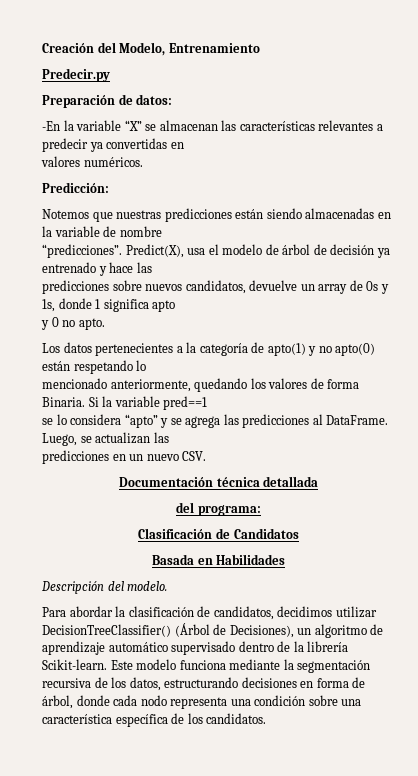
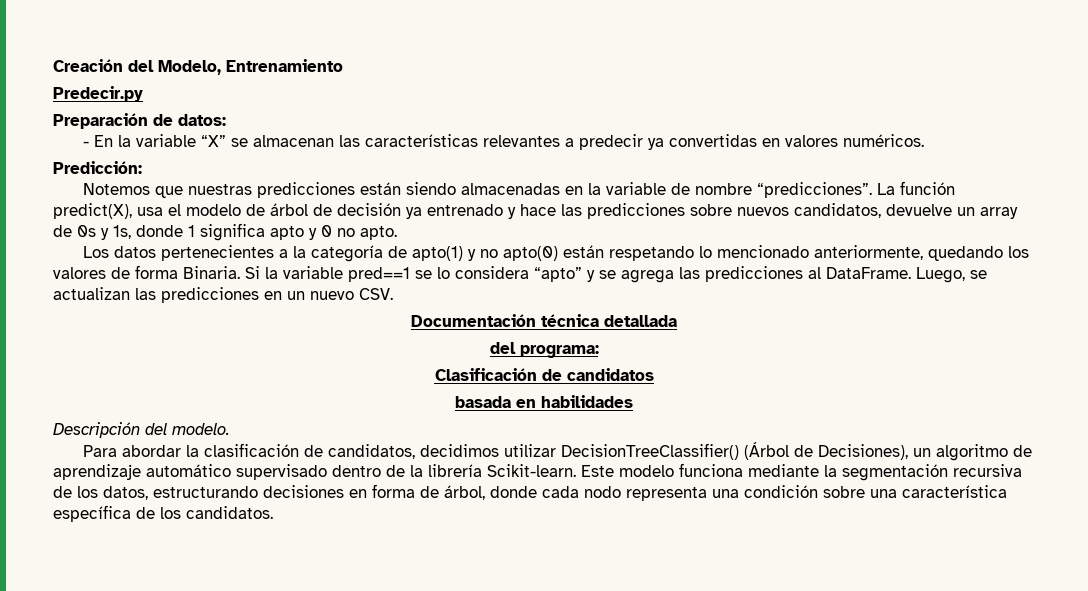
[42,121,60,131] -En -> [83,135,114,147] - En
(184, 145) // -> (781, 142) none
[42,244,184,258] // “predicciones”. Predict(X), -> [757,181,956,198] [53,203,132,219] “predicciones”. La función predict(X),
(152, 267) // -> (582, 210) none
(176, 306) // -> (304, 233) none
(147, 365) // -> (713, 252) none
(208, 403) // -> (410, 274) none
(169, 437) // -> (156, 294) none
[233,528,299,539] [151,554,286,565] Candidatos // Basada en Habilidades -> [566,368,654,381] [455,395,633,408] candidatos // basada en habilidades

